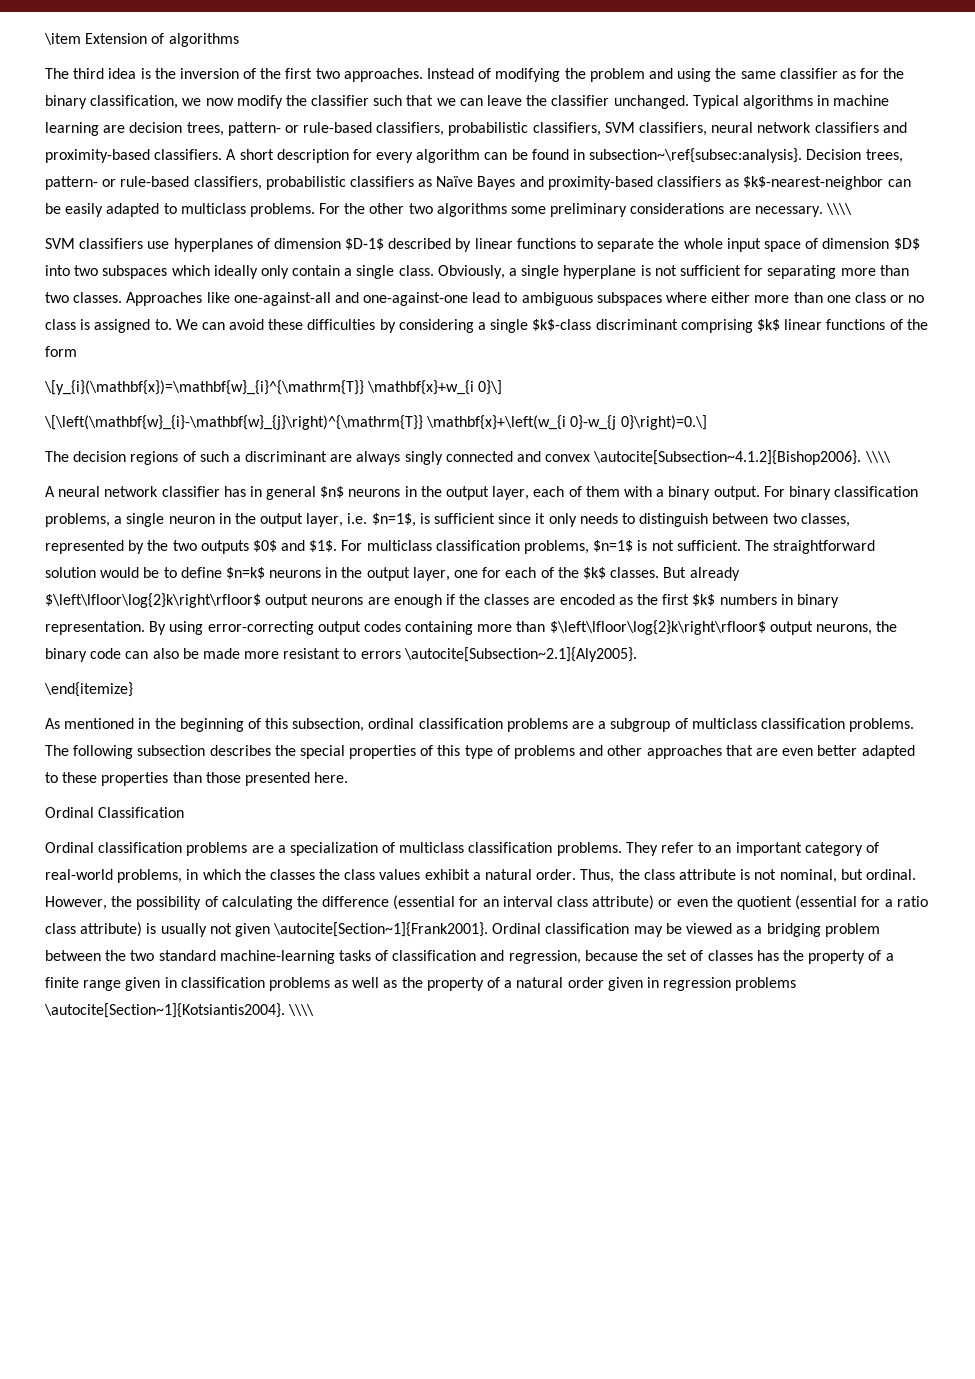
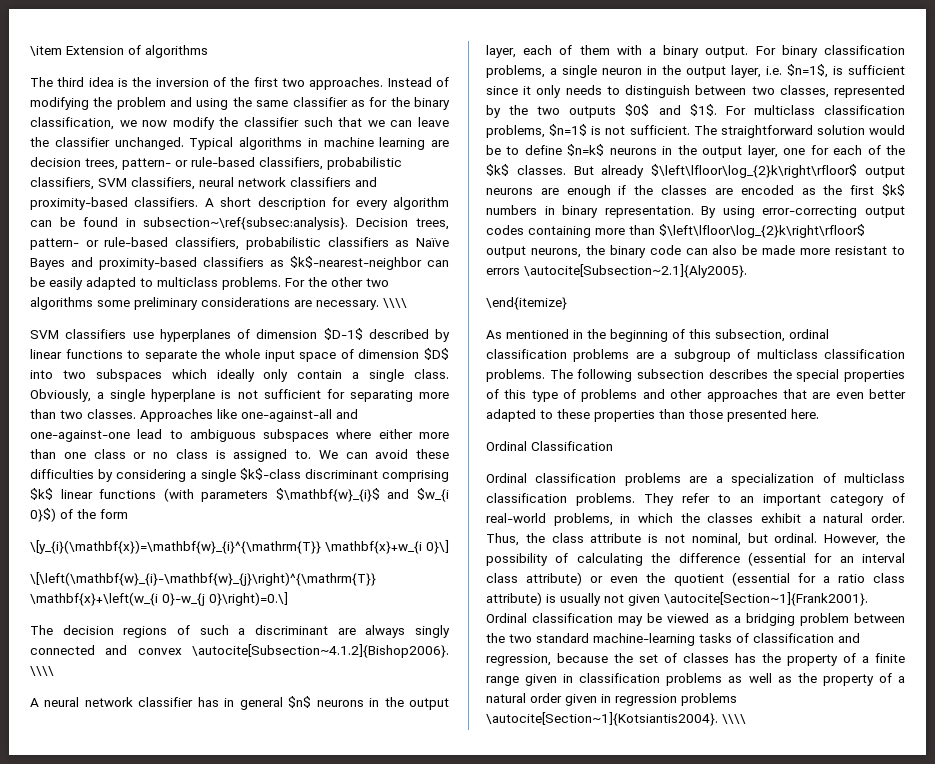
(886, 324) none -> [163,488,449,502] [30,508,56,522] (with parameters $\mathbf{w}_{i}$ and $w_{i 0}$)
[45,593,261,608] $\left\lfloor\log{2}k\right\rfloor$ -> [651,164,858,178] $\left\lfloor\log_{2}k\right\rfloor$
[549,620,766,635] $\left\lfloor\log{2}k\right\rfloor$ -> [659,224,865,238] $\left\lfloor\log_{2}k\right\rfloor$
[319,869,421,880] the class values -> (754, 518) none

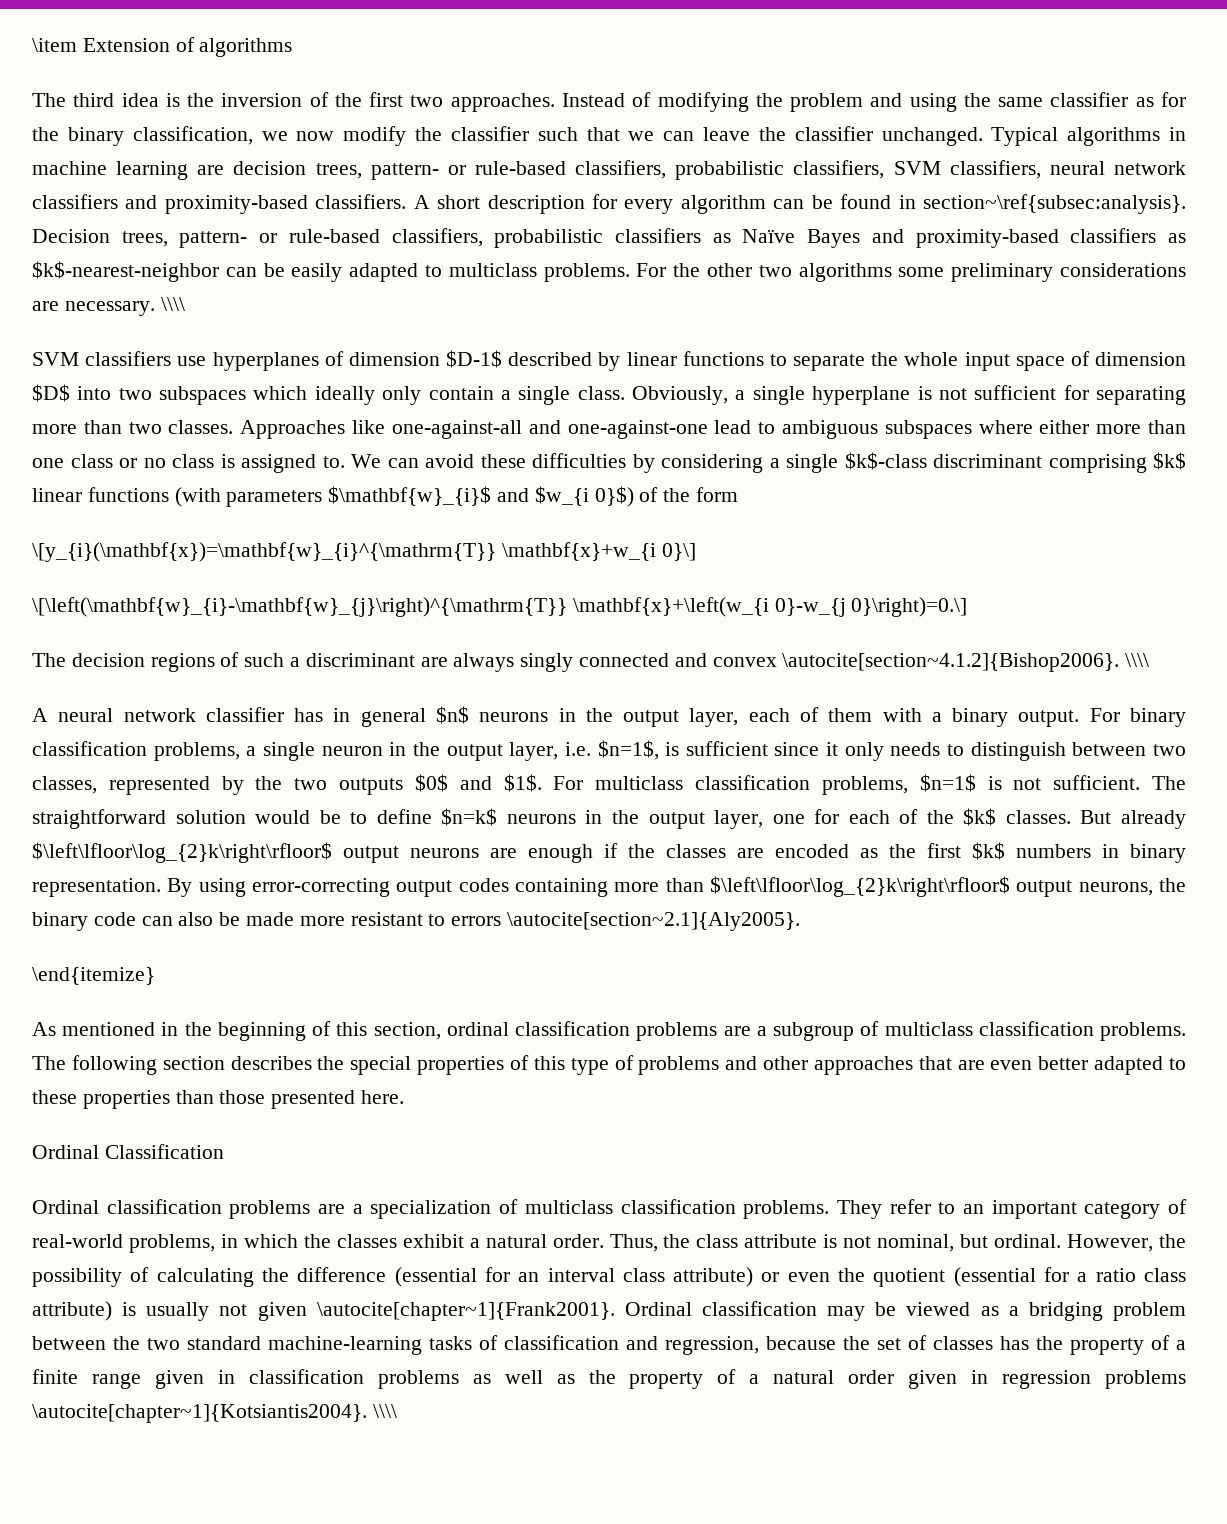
[143,217,349,230] subsection~\ref{subsec:analysis}. -> [923,194,1187,214] section~\ref{subsec:analysis}.
[192,644,449,658] \autocite[Subsection~4.1.2]{Bishop2006}. -> [782,653,1120,672] \autocite[section~4.1.2]{Bishop2006}.
[524,264,747,278] \autocite[Subsection~2.1]{Aly2005}. -> [507,912,801,931] \autocite[section~2.1]{Aly2005}.
[715,329,785,342] subsection, -> [373,1022,441,1040] section,
[637,369,705,379] subsection -> [162,1056,225,1070] section
[664,592,868,606] \autocite[Section~1]{Frank2001}. -> [316,1302,615,1321] \autocite[chapter~1]{Frank2001}.
[486,712,718,726] \autocite[Section~1]{Kotsiantis2004}. -> [32,1404,367,1423] \autocite[chapter~1]{Kotsiantis2004}.

